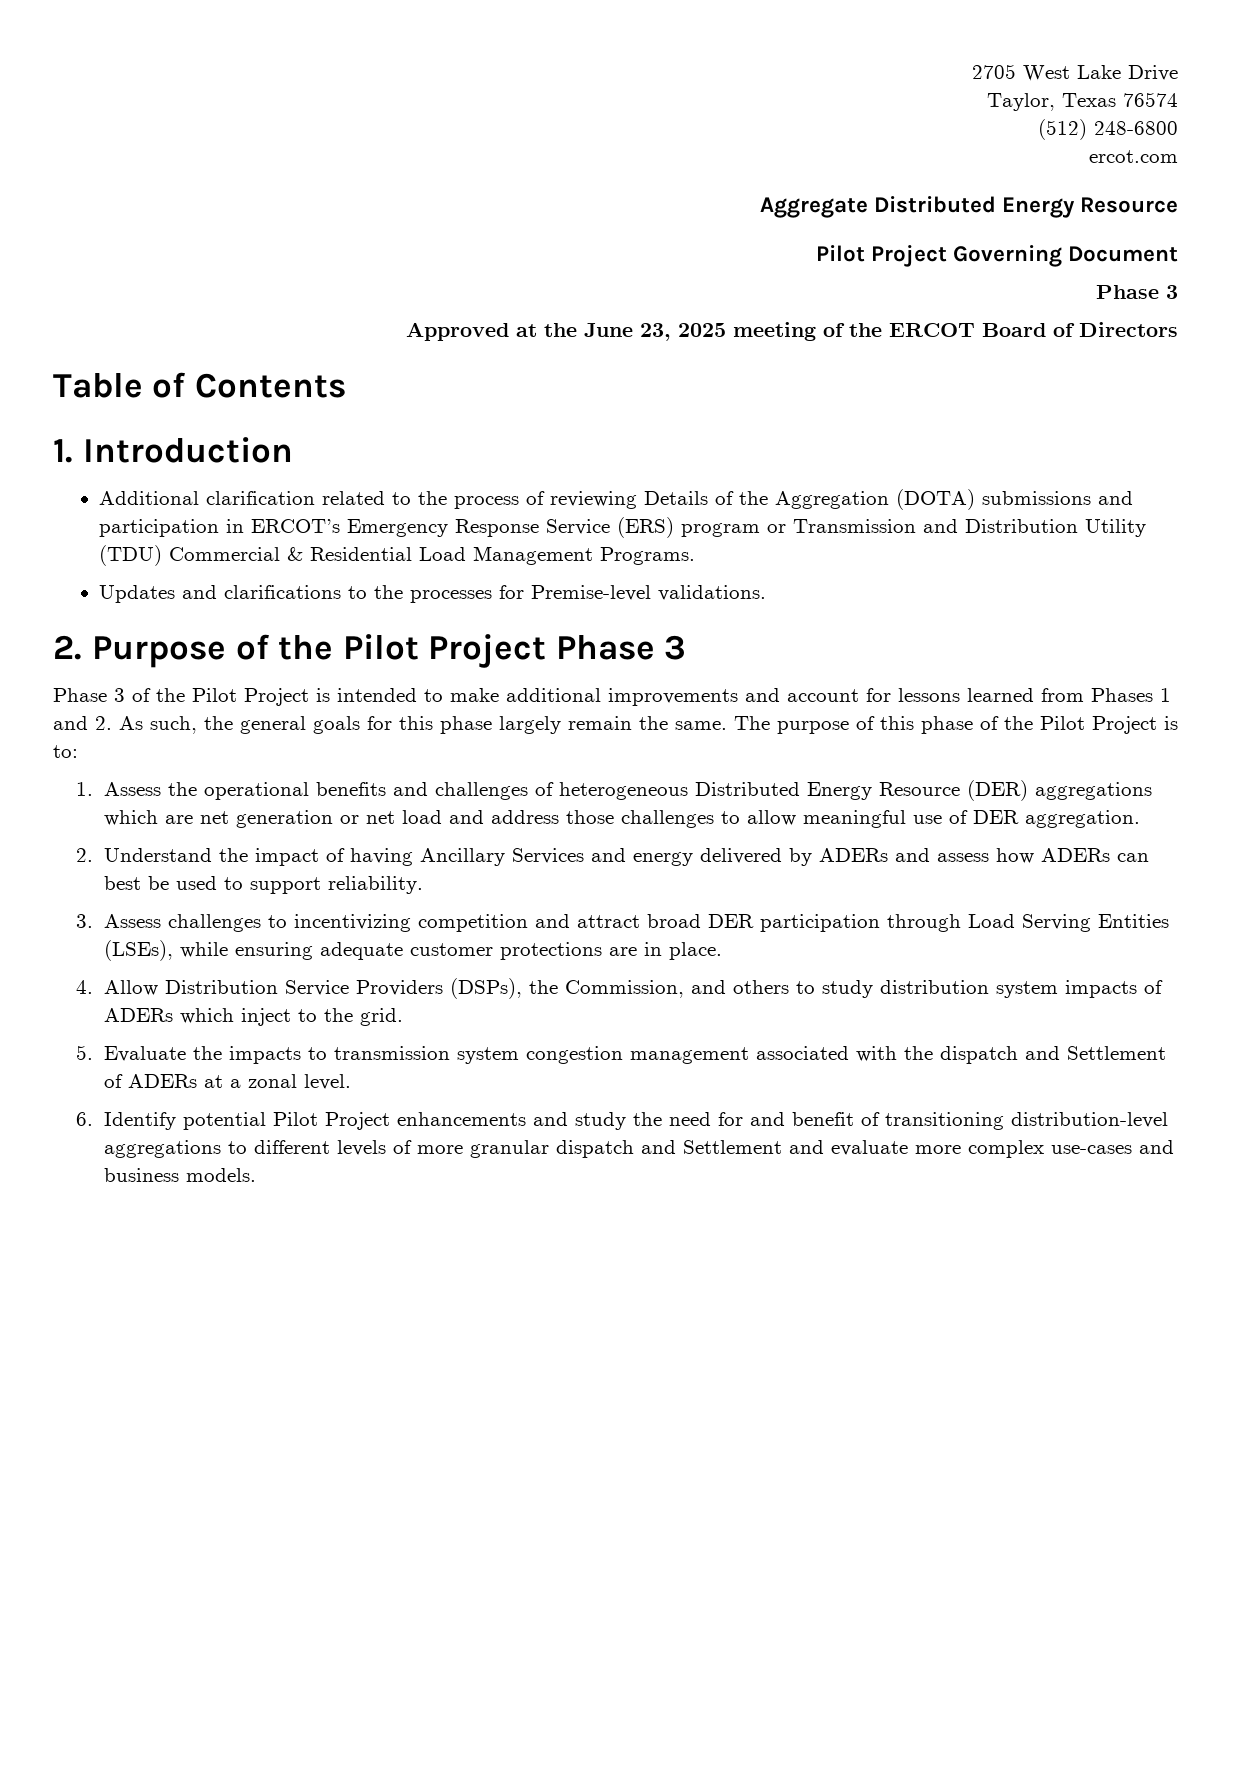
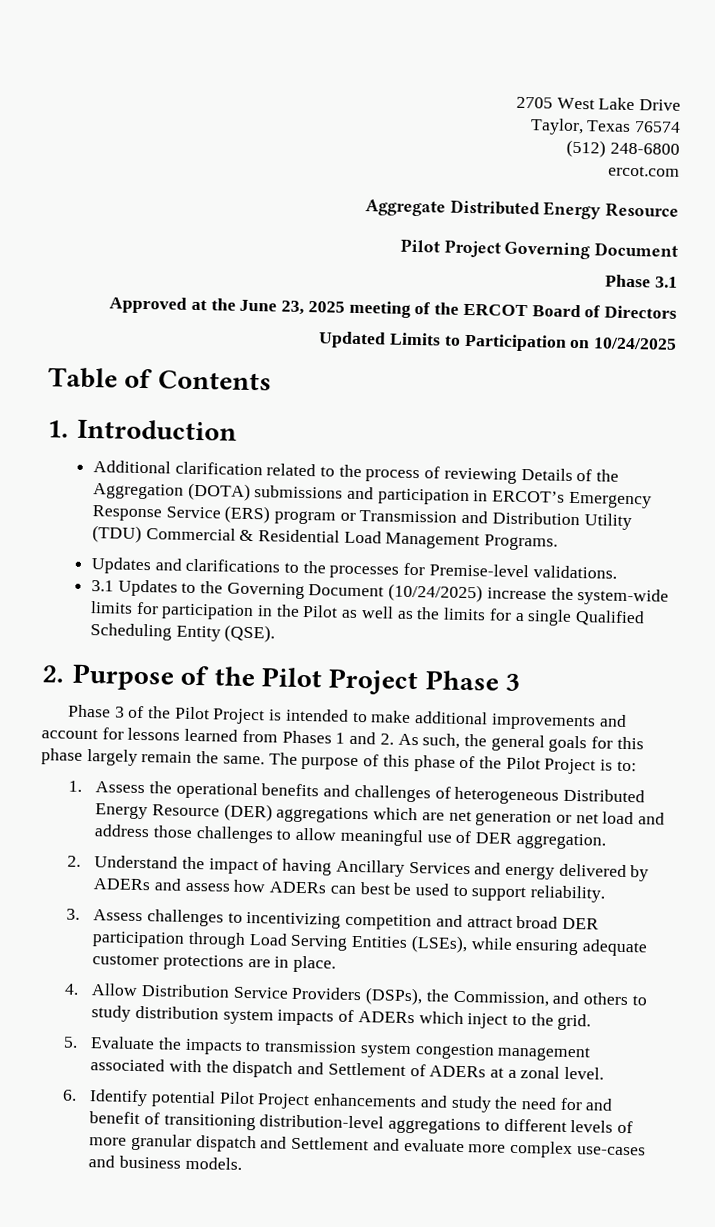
[1166,285,1178,299] 3 -> [655,276,678,288] 3.1
(1178, 329) none -> [318,331,678,352] // Updated Limits to Participation on 10/24/2025
(766, 593) none -> [90,579,670,606] [89,601,645,627] [89,623,276,643] // 3.1 Updates to the Governing Document (10/24/2025) increase the system-wide limits for participation in the Pilot as well as the limits for a single Qualified Scheduling Entity (QSE).

